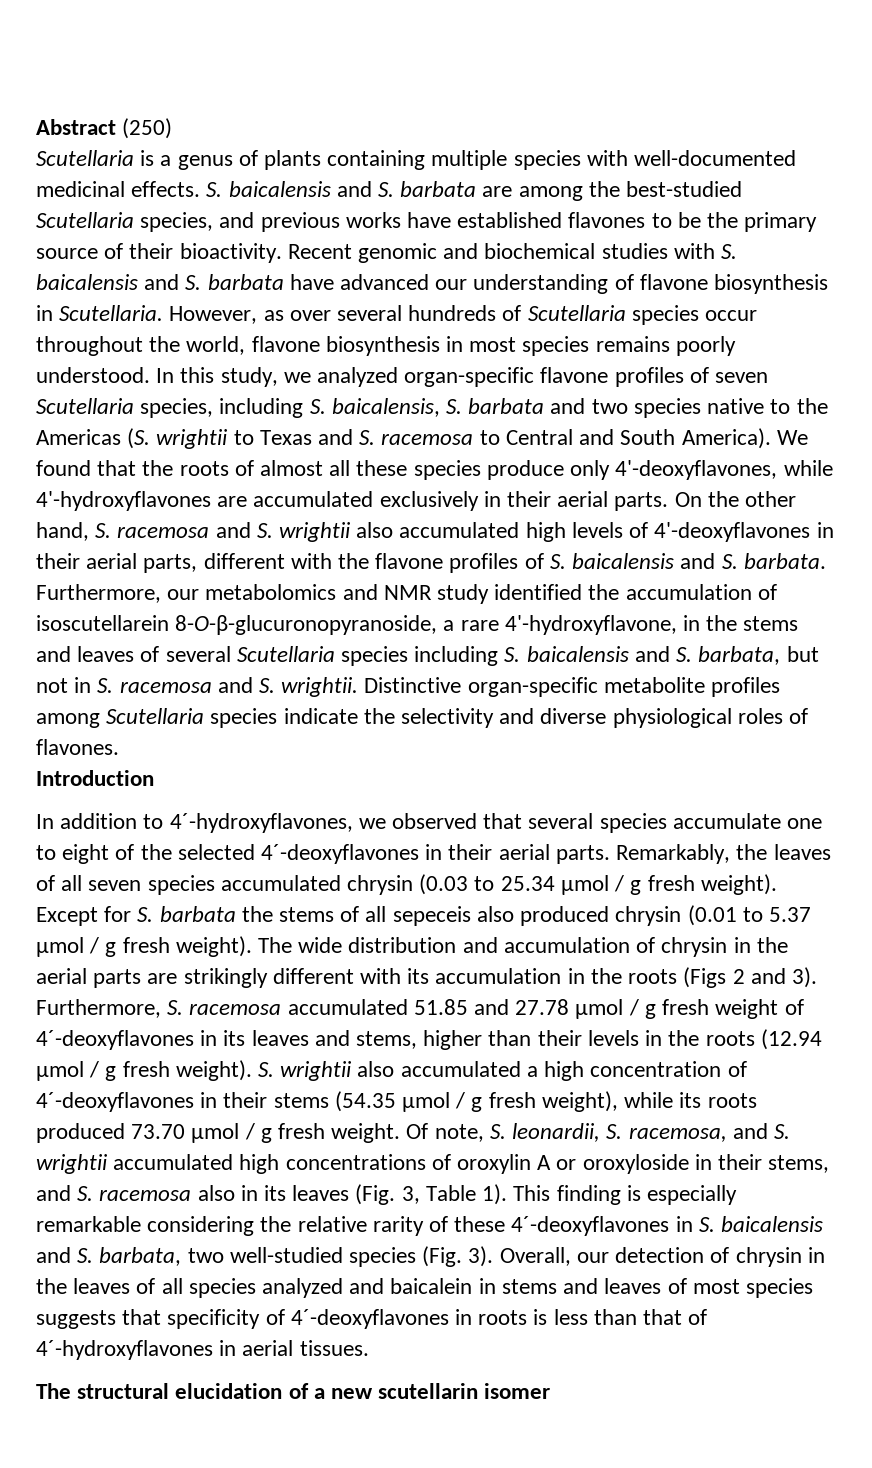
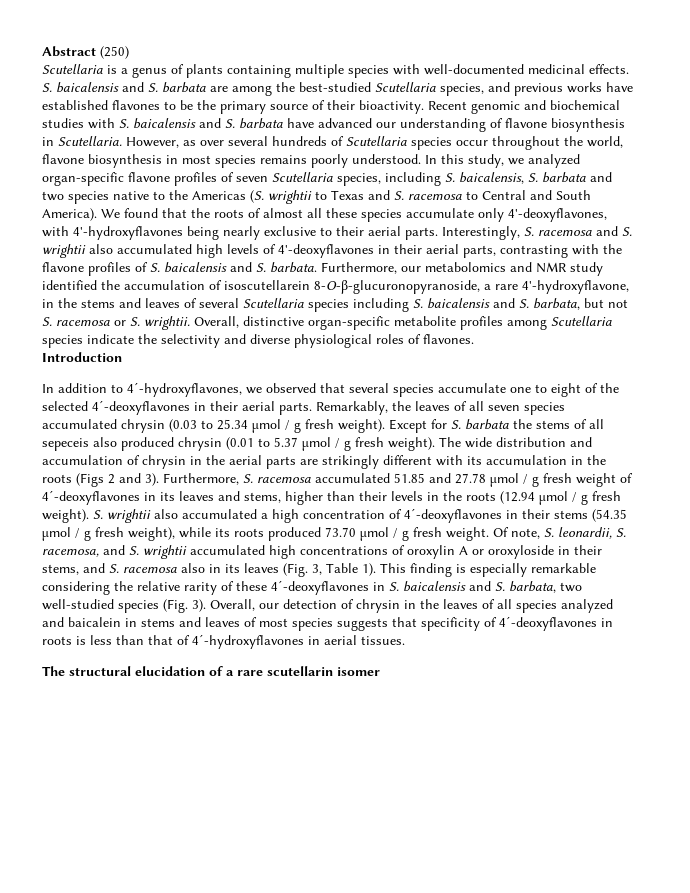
[486,460,564,480] produce -> [406,208,474,218] accumulate
[783,460,833,476] [36,491,797,511] [36,522,89,541] while 4'-hydroxyflavones are accumulated exclusively in their aerial parts. On the other hand, -> [42,226,520,240] with 4'-hydroxyflavones being nearly exclusive to their aerial parts. Interestingly,
[203,553,285,569] different -> [500,245,568,258] contrasting
[74,677,253,693] in S. racemosa and -> [42,317,126,326] S. racemosa or
[364,677,462,693] Distinctive -> [194,316,304,328] Overall, distinctive
[331,1388,374,1399] new -> [237,670,263,676] rare

